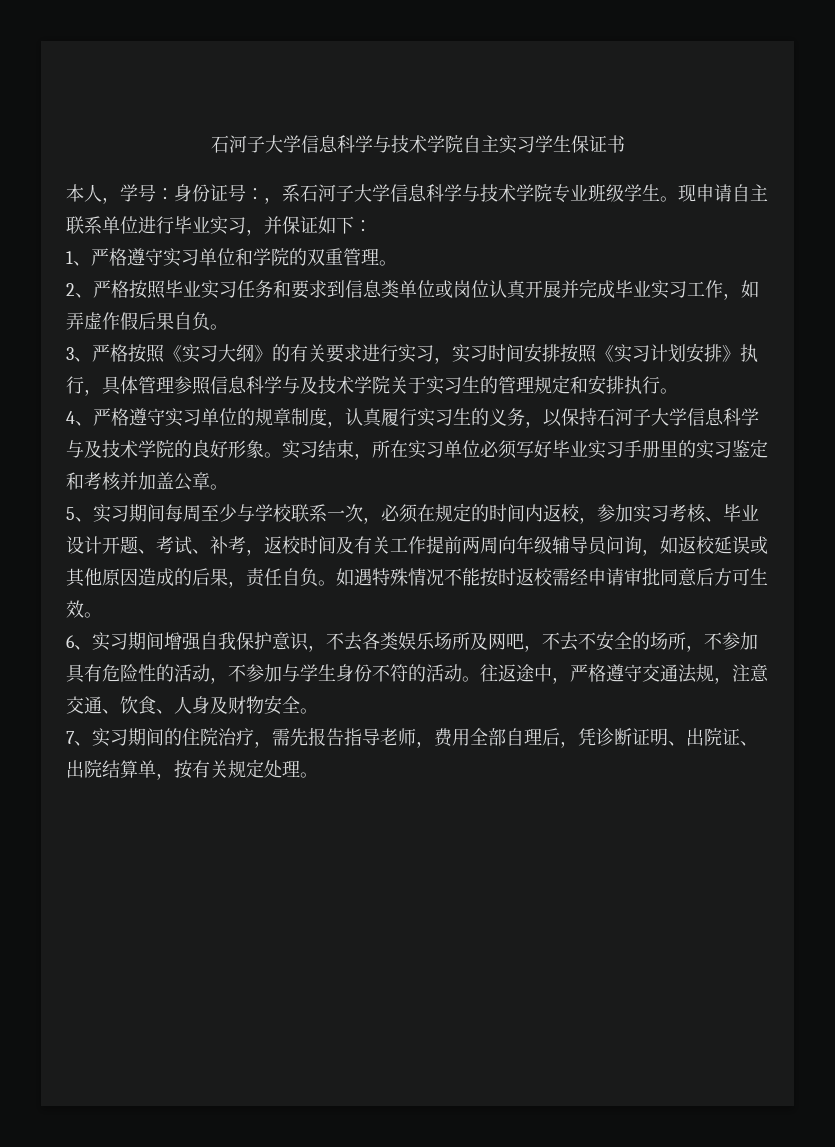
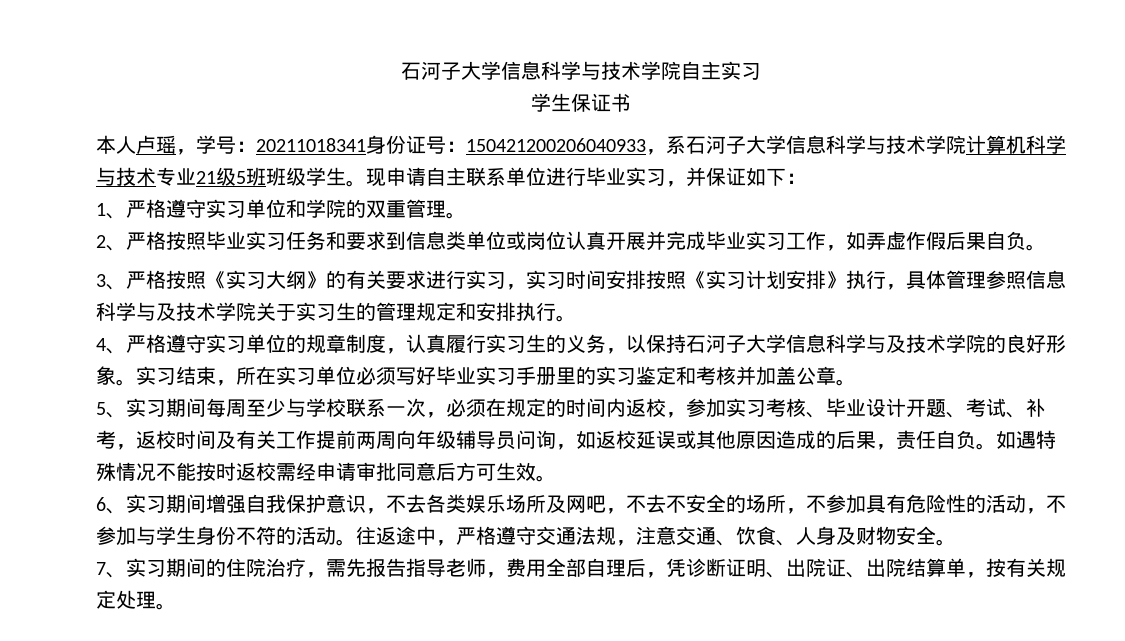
(535, 144) none -> (761, 71) //
(102, 193) none -> [136,135,176,155] 卢瑶
(174, 194) none -> [256,138,366,152] 20211018341
(264, 194) none -> [466,138,646,152] 150421200206040933
[552,184,588,203] 专业 -> [966,135,1066,154] [96,167,266,186] 计算机科学与技术专业21级5班

